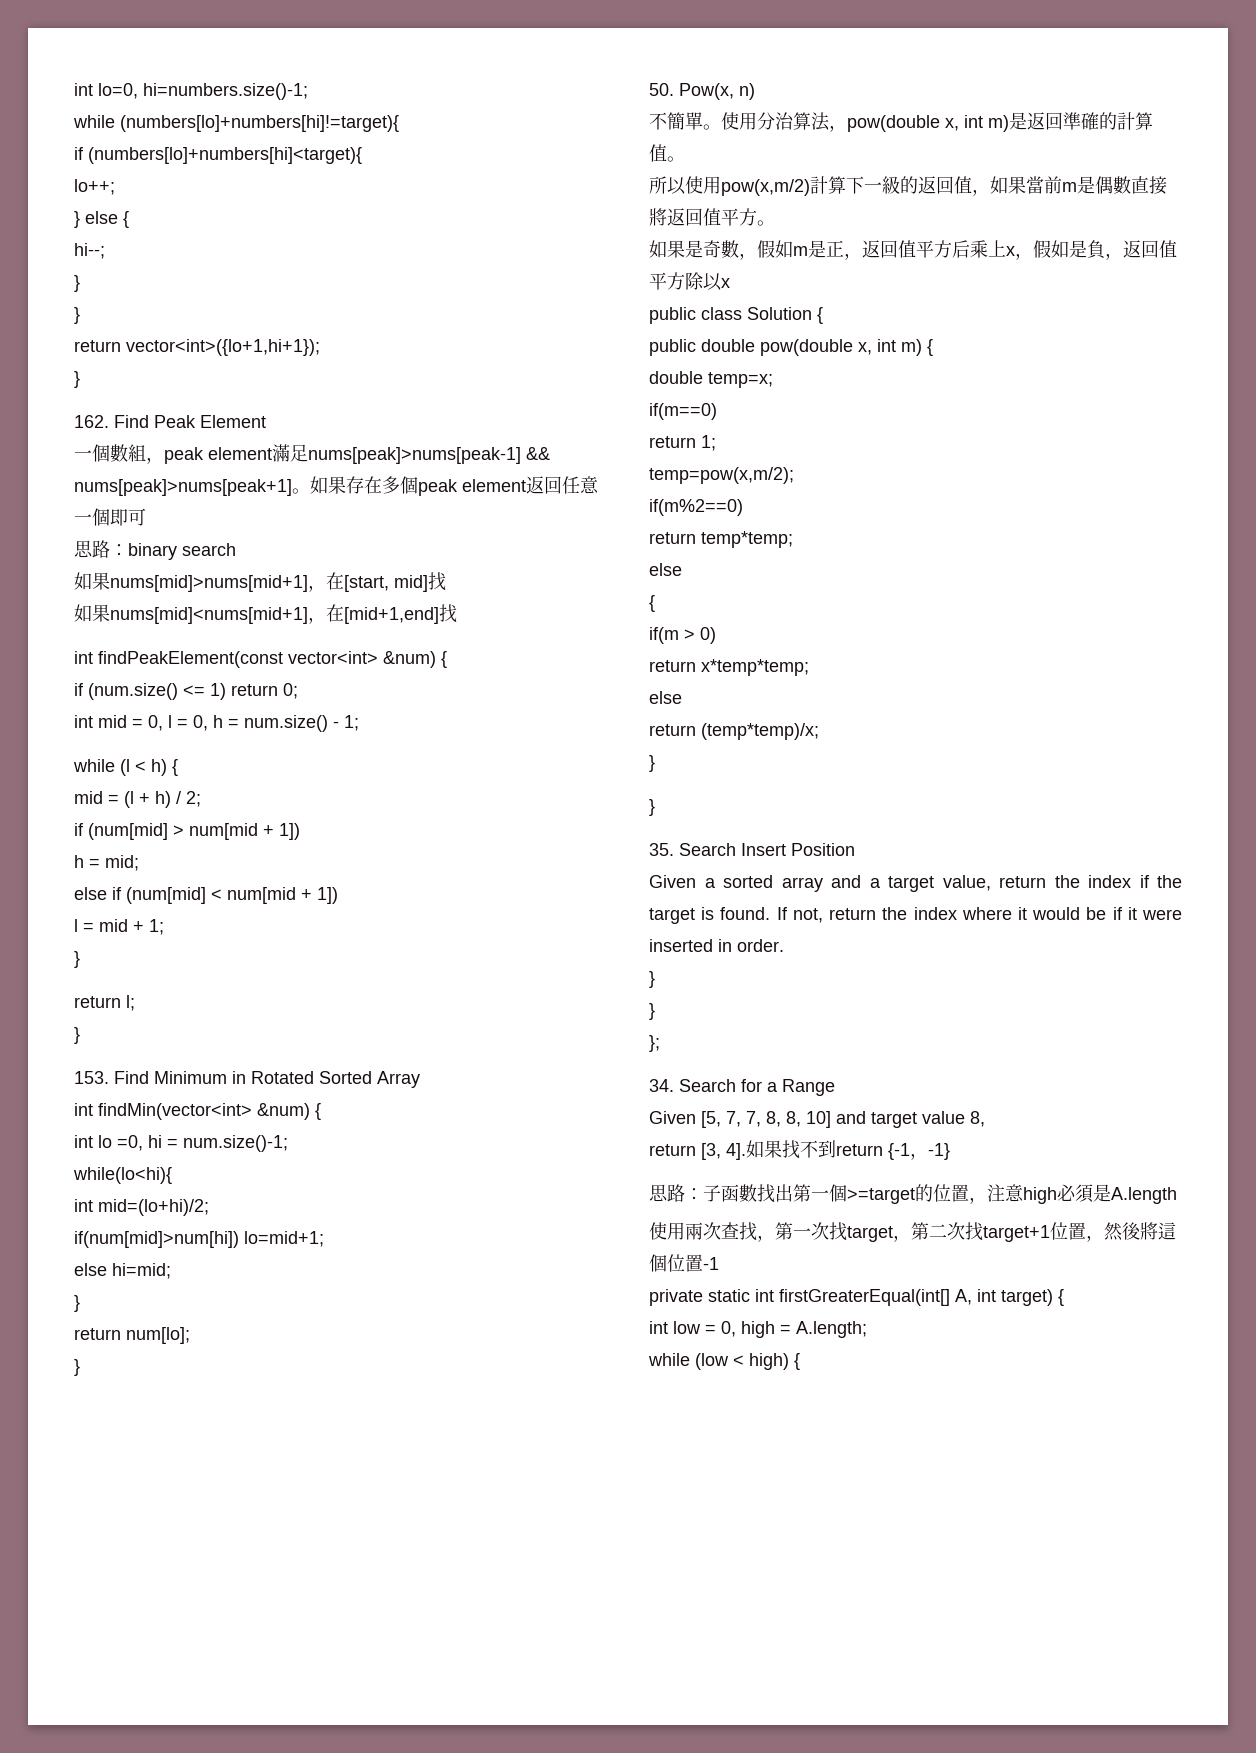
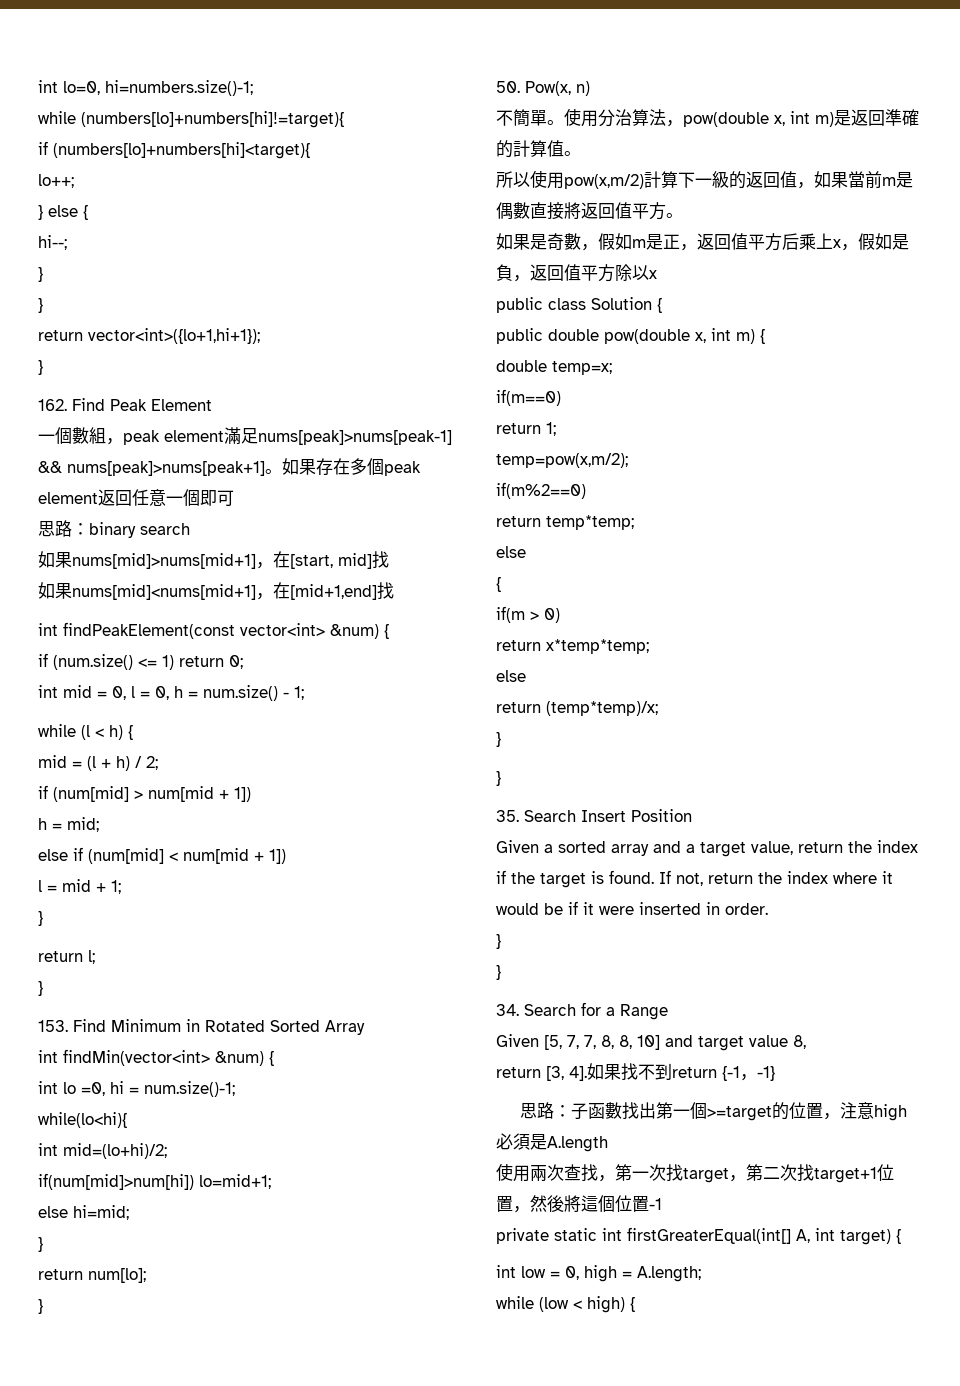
[649,1035,660,1052] // }; -> (501, 972) none

